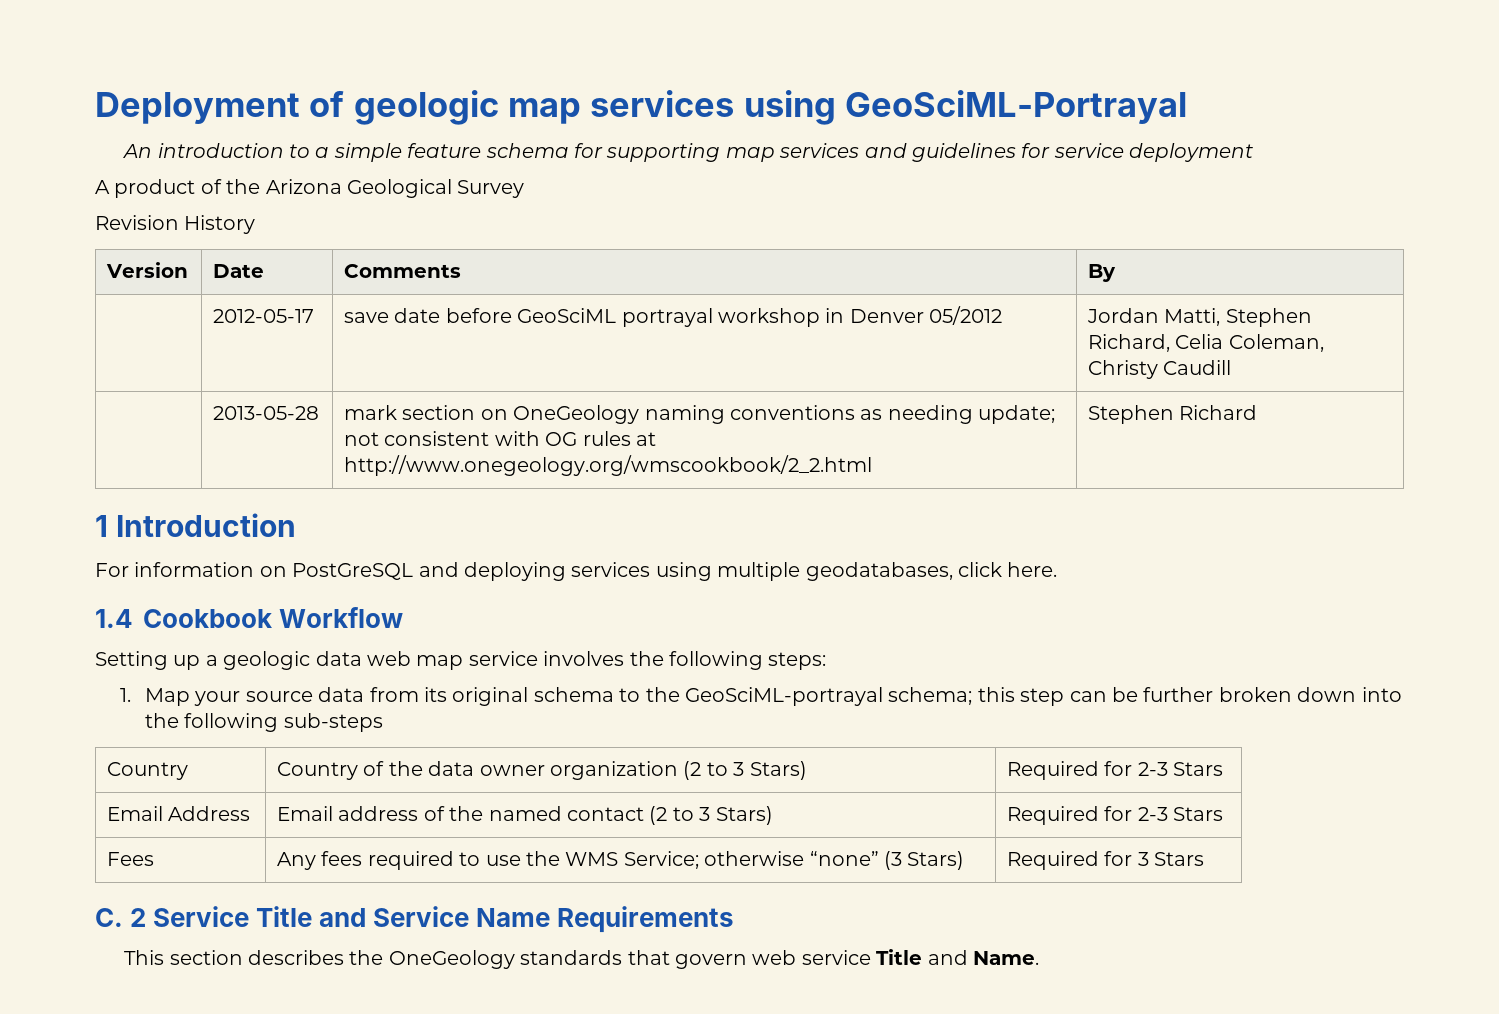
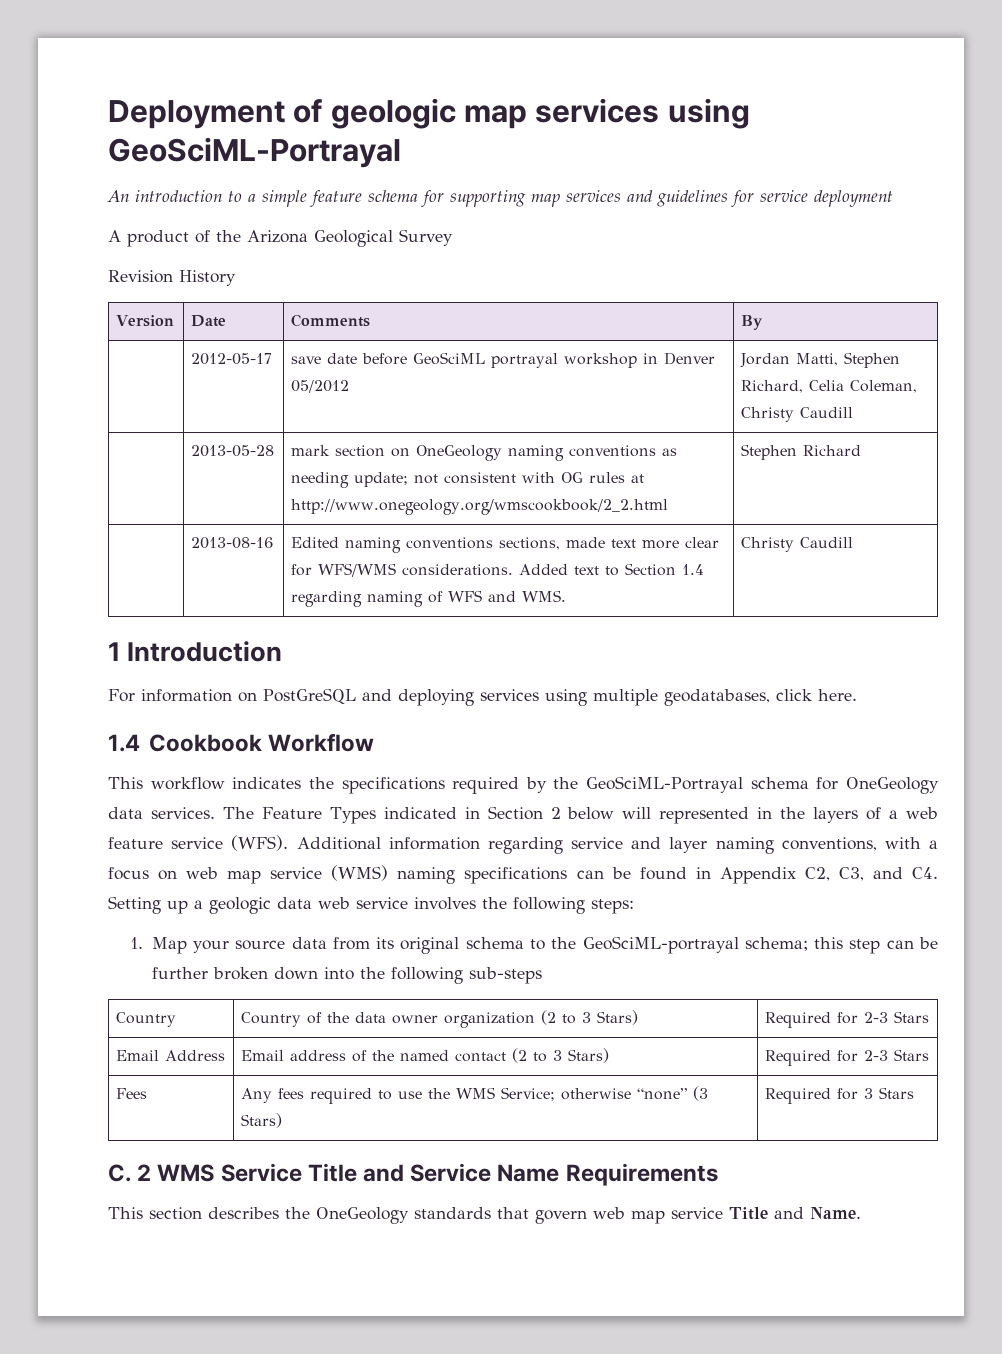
(1258, 412) none -> [191,537,274,549] [291,537,720,553] [291,563,705,577] [291,590,567,607] [741,537,854,552] // | 2013-08-16 | Edited naming conventions sections, made text more clear for WFS/WMS considerations. Added text to Section 1.4 regarding naming of WFS and WMS. | Christy Caudill
(404, 617) none -> [108,776,939,794] [108,806,938,824] [108,835,938,854] [108,865,938,884] This workflow indicates the specifications required by the GeoSciML-Portrayal schema for OneGeology data services. The Feature Types indicated in Section 2 below will represented in the layers of a web feature service (WFS). Additional information regarding service and layer naming conventions, with a focus on web map service (WMS) naming specifications can be found in Appendix C2, C3, and C4.
[416,655,464,670] map -> (350, 903) none
(147, 917) none -> [157,1164,215,1182] WMS
(797, 957) none -> [631,1210,665,1224] map

